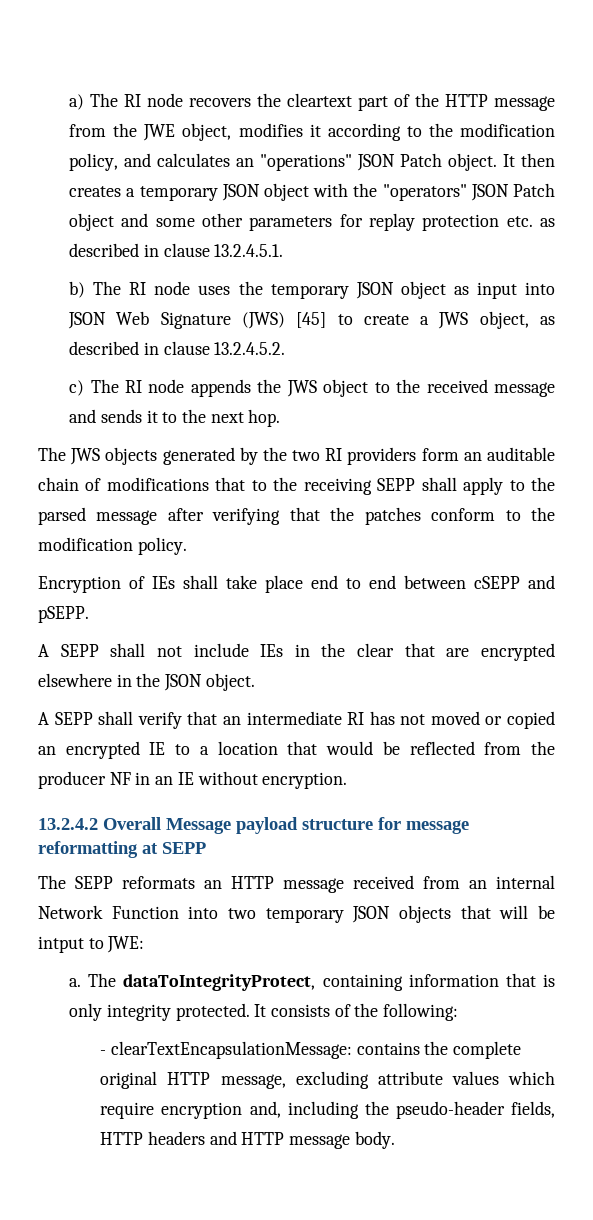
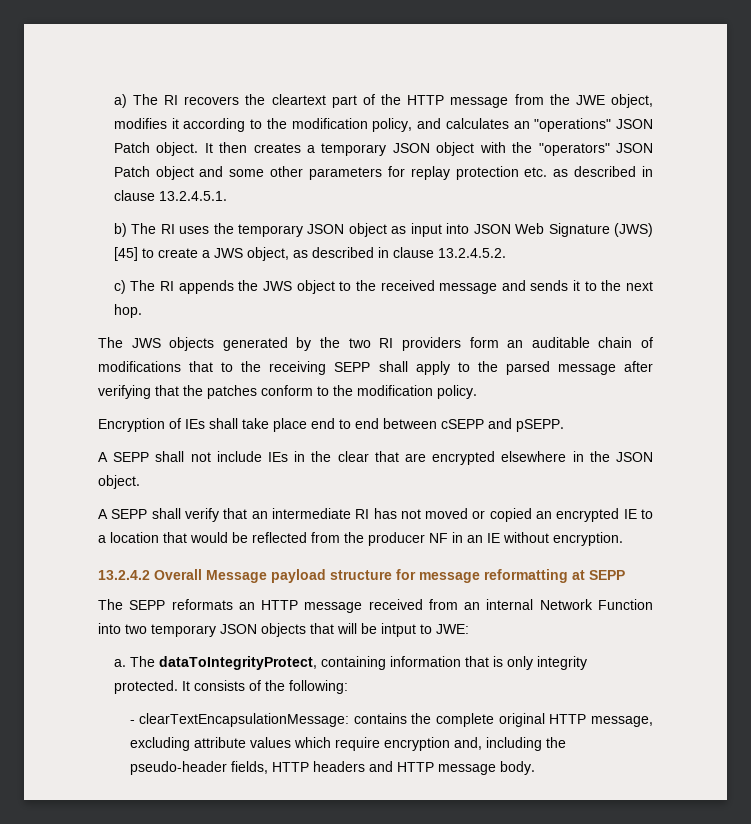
[147,93,184,107] node -> (179, 100) none
[154,281,191,295] node -> (175, 229) none
[148,379,185,393] node -> (175, 286) none

